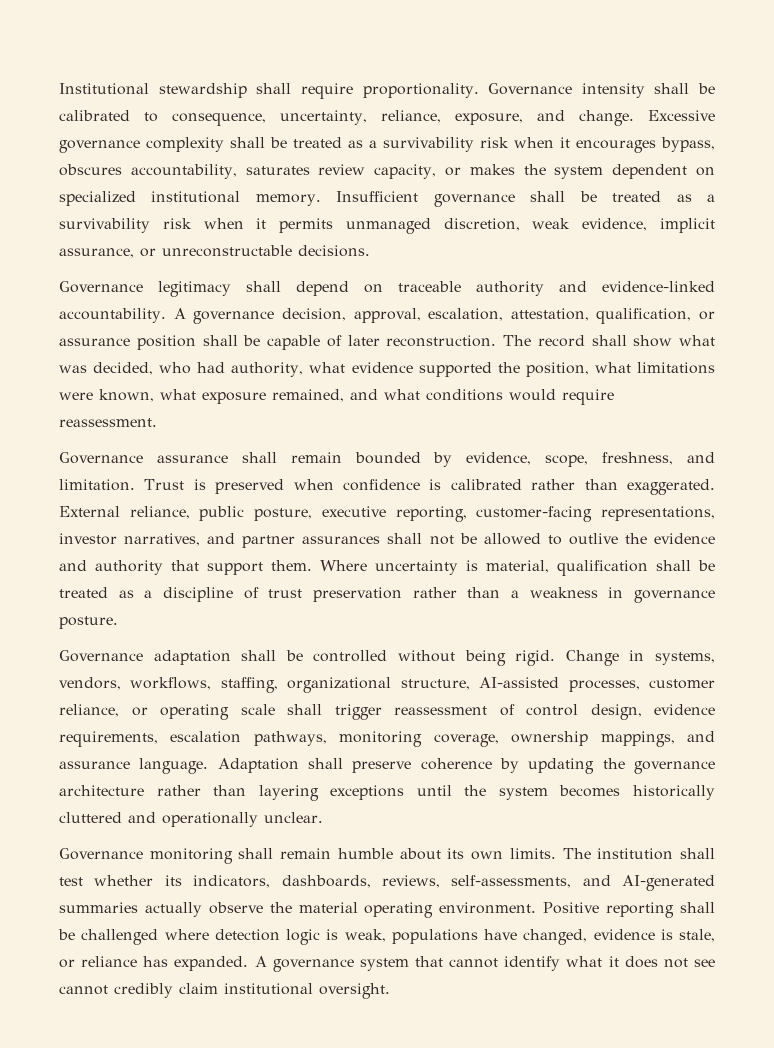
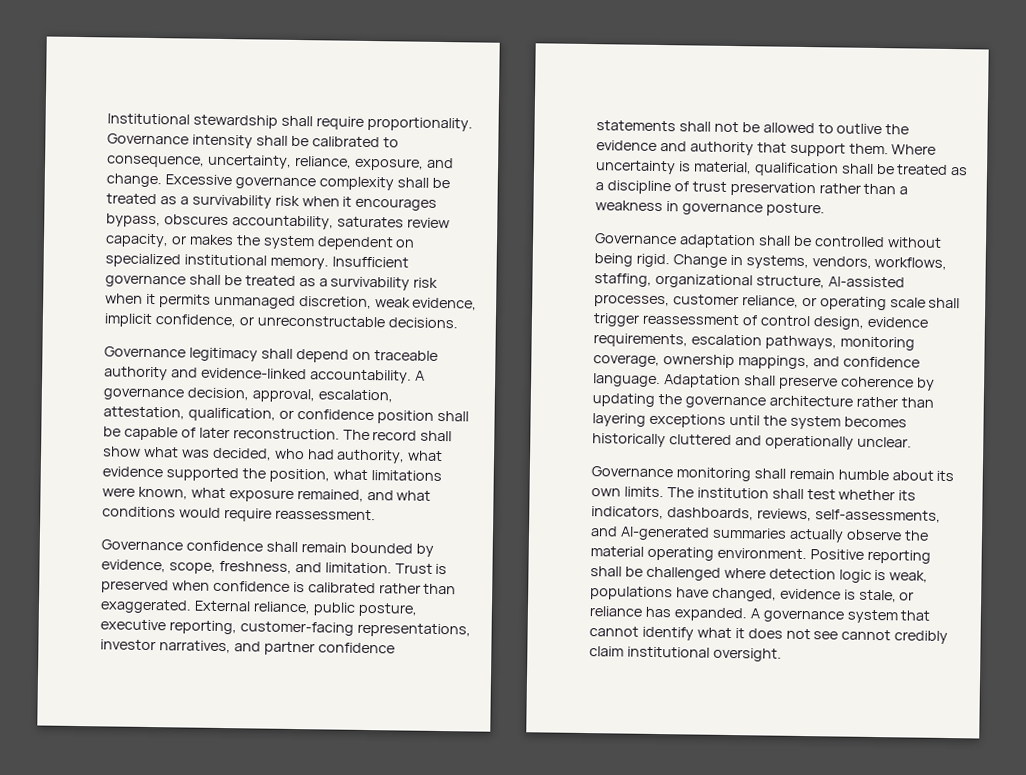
[59,248,134,258] assurance, -> [154,314,236,328] confidence,
[59,338,130,346] assurance -> [296,409,374,421] confidence
[156,455,228,463] assurance -> [185,540,263,552] confidence
[302,536,381,544] assurances -> [317,642,395,654] [596,120,676,132] confidence statements
[59,761,130,769] assurance -> [842,356,920,368] confidence

